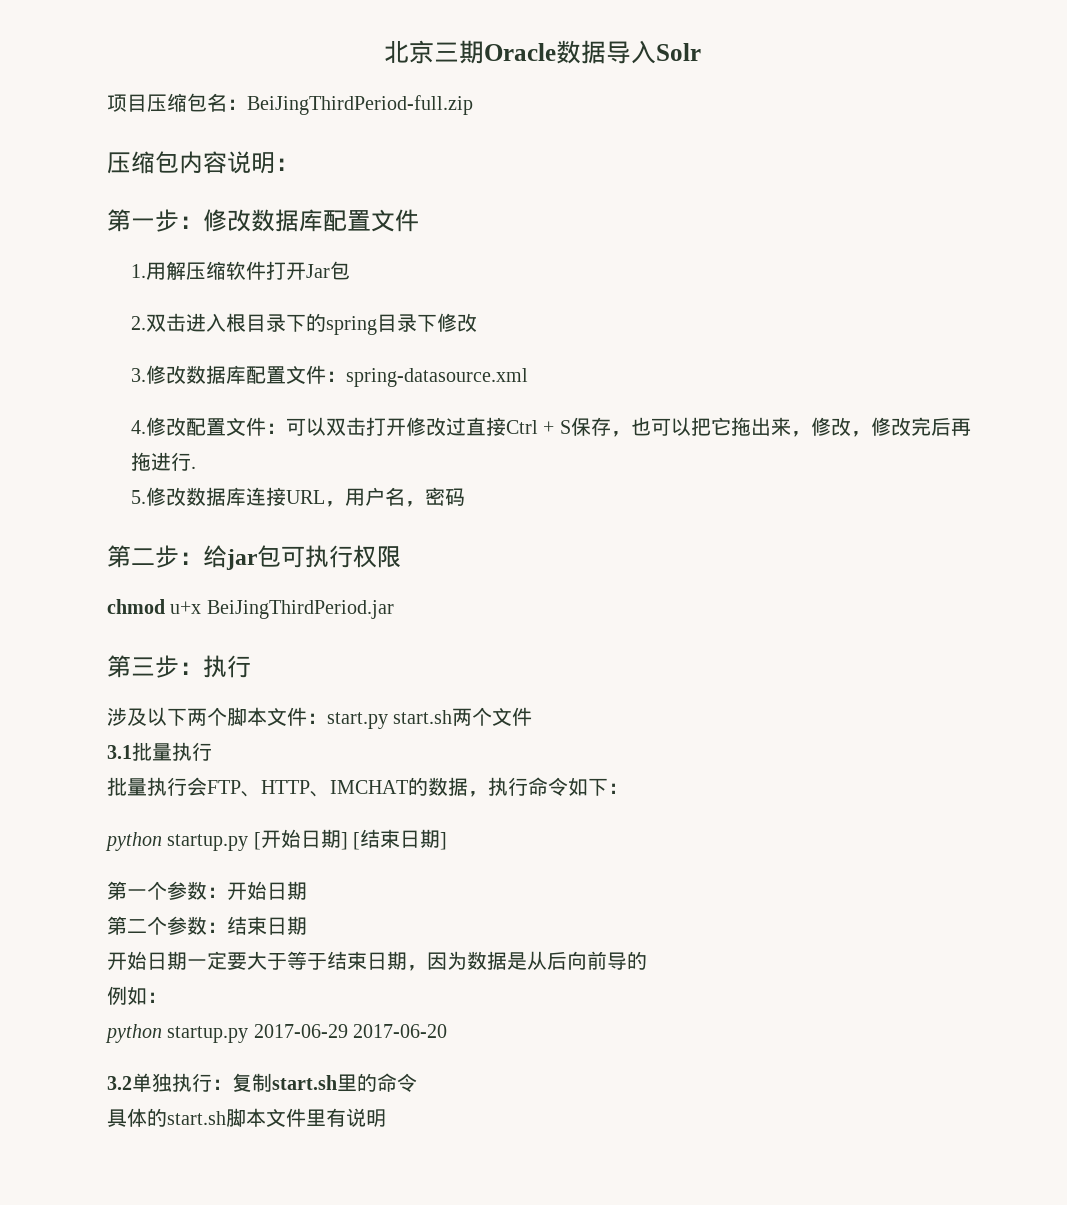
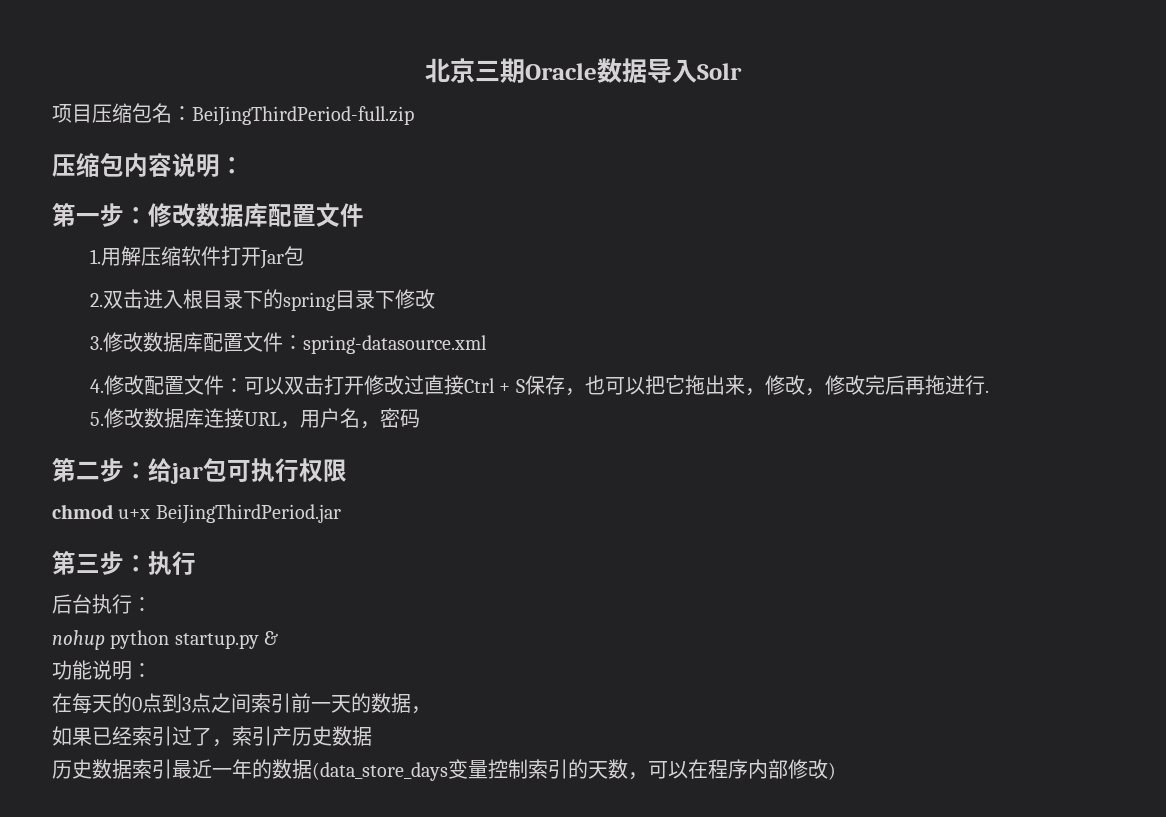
[107,707,533,729] [107,742,212,761] [107,777,628,797] [105,829,448,851] [107,881,307,900] [107,916,307,935] [107,951,647,971] [107,986,167,1005] [105,1024,448,1043] [107,1073,417,1092] [107,1108,386,1127] 涉及以下两个脚本文件：start.py start.sh两个文件 // 3.1批量执行 // 批量执行会FTP、HTTP、IMCHAT的数据，执行命令如下： // python startup.py [开始日期] [结束日期] // 第一个参数：开始日期 // 第二个参数：结束日期 // 开始日期一定要大于等于结束日期，因为数据是从后向前导的 // 例如： // python startup.py 2017-06-29 2017-06-20 // 3.2单独执行：复制start.sh里的命令 // 具体的start.sh脚本文件里有说明 -> [52,594,152,614] [52,630,279,650] [52,660,152,680] [52,693,431,714] [52,726,372,747] [52,759,836,781] 后台执行： // nohup python startup.py & // 功能说明： // 在每天的0点到3点之间索引前一天的数据， // 如果已经索引过了，索引产历史数据 // 历史数据索引最近一年的数据(data_store_days变量控制索引的天数，可以在程序内部修改)

